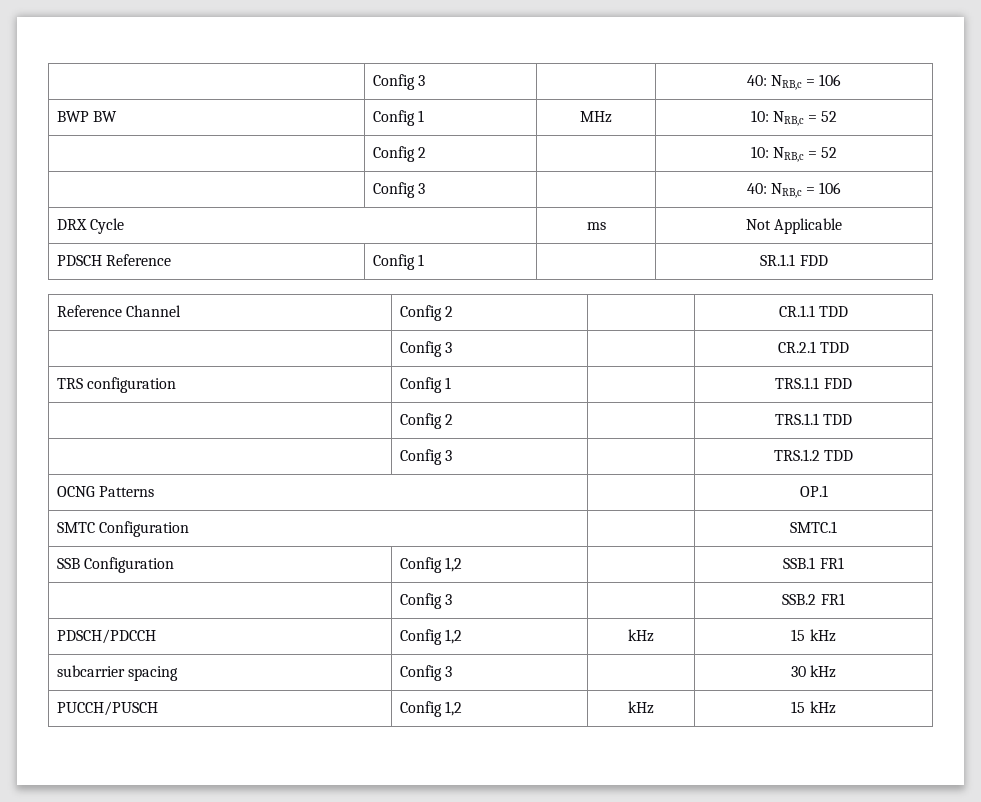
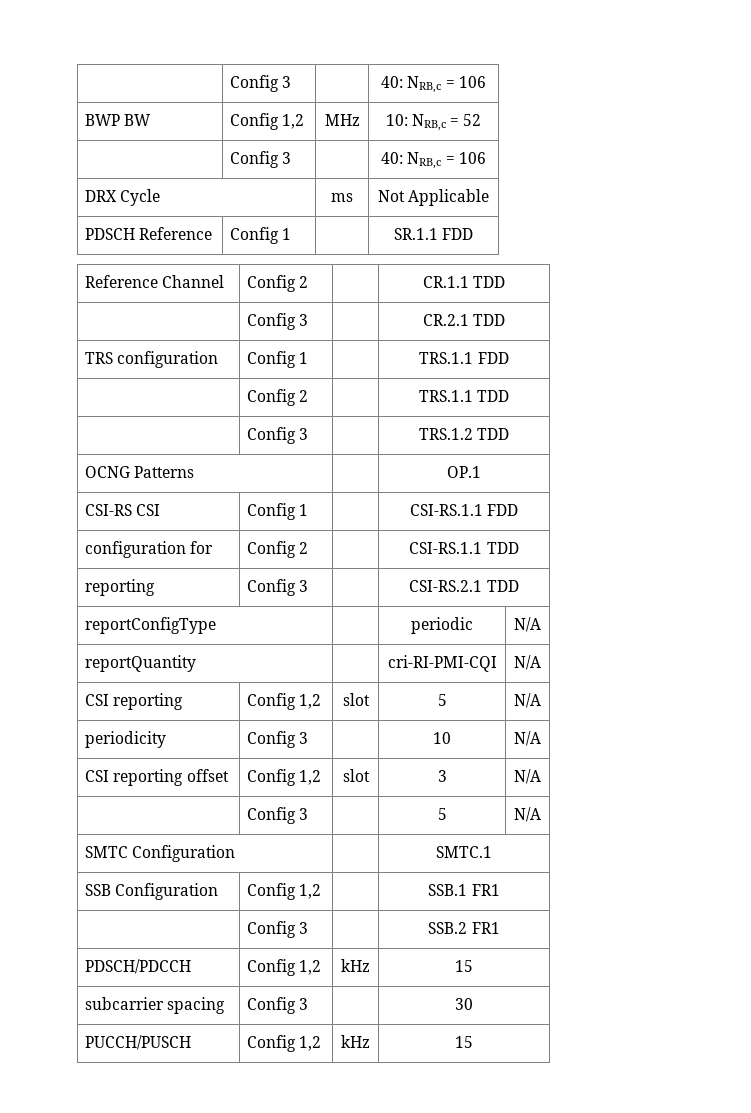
[418,110,425,122] 1 -> [282,114,305,129] 1,2
[372,146,427,162] [750,146,838,162] // | Config 2 | | 10: NRB,c = 52 -> (482, 120) none
(828, 491) none -> [85,504,161,516] [247,503,309,520] [409,504,519,516] [85,541,214,558] [247,541,309,558] [409,542,519,554] [85,579,156,596] [247,579,309,596] [409,580,519,592] [85,617,217,634] [410,617,473,634] [514,617,541,632] [85,655,197,672] [387,655,497,672] [514,655,541,670] [85,693,184,710] [247,693,322,710] [342,693,370,706] [437,694,447,706] [514,693,541,708] [85,731,167,748] [247,731,309,748] [432,732,451,744] [514,731,541,746] [85,769,229,786] [247,769,322,786] [342,769,370,782] [437,770,447,782] [514,769,541,784] [247,807,309,824] [437,808,447,820] [514,807,541,822] // CSI-RS CSI | Config 1 | | CSI-RS.1.1 FDD // configuration for | Config 2 | | CSI-RS.1.1 TDD // reporting | Config 3 | | CSI-RS.2.1 TDD // reportConfigType | | periodic | N/A // reportQuantity | | cri-RI-PMI-CQI | N/A // CSI reporting | Config 1,2 | slot | 5 | N/A // periodicity | Config 3 | | 10 | N/A // CSI reporting offset | Config 1,2 | slot | 3 | N/A // | Config 3 | | 5 | N/A
[809,629,836,642] kHz -> (473, 966) none
[810,665,837,678] kHz -> (473, 1004) none
[809,701,836,714] kHz -> (473, 1042) none

